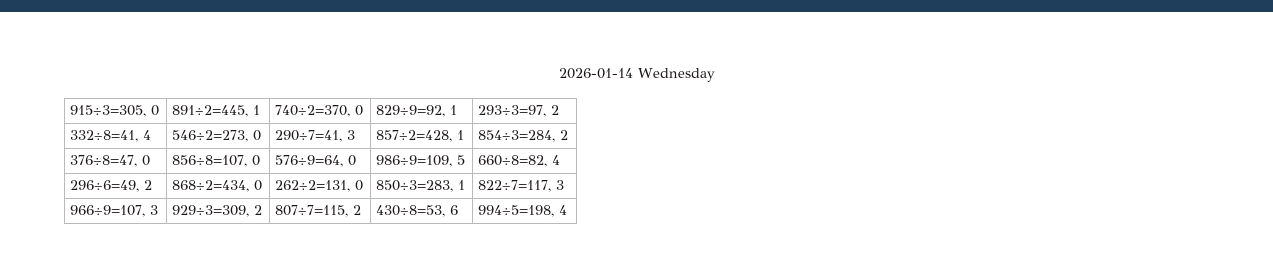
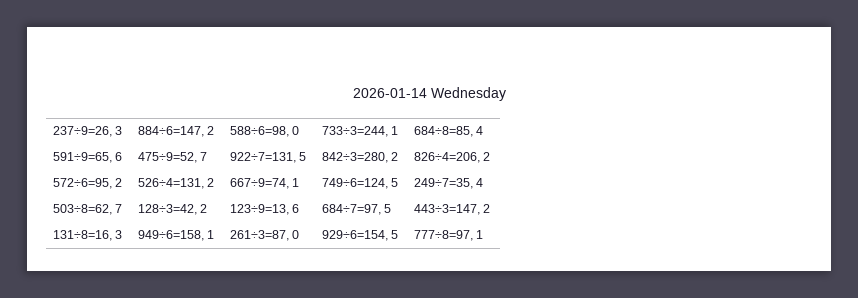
[70,105,160,117] [172,105,261,117] [275,105,364,117] [376,105,458,117] [478,105,560,117] [70,130,152,142] [172,130,262,142] [275,130,356,142] [376,130,465,142] [478,130,569,142] [70,155,151,167] [172,155,261,167] [275,155,357,167] [376,155,466,167] [478,155,561,167] [70,180,153,192] [172,180,263,192] [275,180,364,192] [376,180,466,192] [478,180,565,192] [70,205,159,217] [172,205,263,217] [275,205,362,217] [376,205,459,217] [478,205,568,217] 915÷3=305, 0 | 891÷2=445, 1 | 740÷2=370, 0 | 829÷9=92, 1 | 293÷3=97, 2 // 332÷8=41, 4 | 546÷2=273, 0 | 290÷7=41, 3 | 857÷2=428, 1 | 854÷3=284, 2 // 376÷8=47, 0 | 856÷8=107, 0 | 576÷9=64, 0 | 986÷9=109, 5 | 660÷8=82, 4 // 296÷6=49, 2 | 868÷2=434, 0 | 262÷2=131, 0 | 850÷3=283, 1 | 822÷7=117, 3 // 966÷9=107, 3 | 929÷3=309, 2 | 807÷7=115, 2 | 430÷8=53, 6 | 994÷5=198, 4 -> [52,126,123,137] [137,126,215,137] [229,126,300,137] [321,126,399,137] [413,126,484,137] [52,152,123,163] [137,152,208,163] [229,152,307,163] [321,152,399,163] [413,152,491,163] [52,178,123,189] [137,178,215,189] [229,178,300,189] [321,178,399,189] [413,178,484,189] [52,204,123,215] [137,204,208,215] [229,204,300,215] [321,204,392,215] [413,204,491,215] [52,230,123,241] [137,230,215,241] [229,230,300,241] [321,230,399,241] [413,230,484,241] 237÷9=26, 3 | 884÷6=147, 2 | 588÷6=98, 0 | 733÷3=244, 1 | 684÷8=85, 4 // 591÷9=65, 6 | 475÷9=52, 7 | 922÷7=131, 5 | 842÷3=280, 2 | 826÷4=206, 2 // 572÷6=95, 2 | 526÷4=131, 2 | 667÷9=74, 1 | 749÷6=124, 5 | 249÷7=35, 4 // 503÷8=62, 7 | 128÷3=42, 2 | 123÷9=13, 6 | 684÷7=97, 5 | 443÷3=147, 2 // 131÷8=16, 3 | 949÷6=158, 1 | 261÷3=87, 0 | 929÷6=154, 5 | 777÷8=97, 1

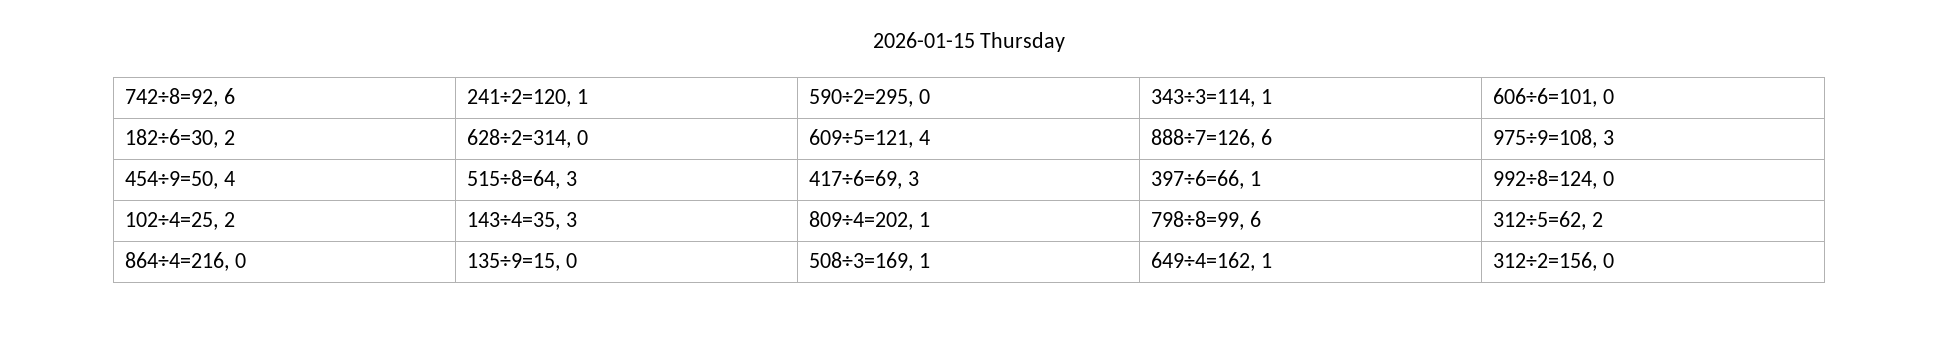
[352,87,506,101] [52,126,123,137] [137,126,215,137] [229,126,300,137] [321,126,399,137] [413,126,484,137] [52,152,123,163] [137,152,208,163] [229,152,307,163] [321,152,399,163] [413,152,491,163] [52,178,123,189] [137,178,215,189] [229,178,300,189] [321,178,399,189] [413,178,484,189] [52,204,123,215] [137,204,208,215] [229,204,300,215] [321,204,392,215] [413,204,491,215] [52,230,123,241] [137,230,215,241] [229,230,300,241] [321,230,399,241] [413,230,484,241] 2026-01-14 Wednesday // 237÷9=26, 3 | 884÷6=147, 2 | 588÷6=98, 0 | 733÷3=244, 1 | 684÷8=85, 4 // 591÷9=65, 6 | 475÷9=52, 7 | 922÷7=131, 5 | 842÷3=280, 2 | 826÷4=206, 2 // 572÷6=95, 2 | 526÷4=131, 2 | 667÷9=74, 1 | 749÷6=124, 5 | 249÷7=35, 4 // 503÷8=62, 7 | 128÷3=42, 2 | 123÷9=13, 6 | 684÷7=97, 5 | 443÷3=147, 2 // 131÷8=16, 3 | 949÷6=158, 1 | 261÷3=87, 0 | 929÷6=154, 5 | 777÷8=97, 1 -> [872,32,1066,52] [125,88,235,107] [467,89,588,107] [809,89,930,107] [1151,89,1272,107] [1493,88,1614,107] [125,129,235,148] [467,129,588,148] [809,129,930,148] [1151,129,1272,148] [1493,129,1614,148] [125,171,235,189] [467,170,577,189] [809,170,919,189] [1151,170,1261,189] [1493,170,1614,189] [125,212,235,230] [467,212,577,230] [809,211,930,230] [1151,211,1261,230] [1493,211,1603,230] [125,252,246,271] [467,253,577,271] [809,252,930,271] [1151,252,1272,271] [1493,252,1614,271] 2026-01-15 Thursday // 742÷8=92, 6 | 241÷2=120, 1 | 590÷2=295, 0 | 343÷3=114, 1 | 606÷6=101, 0 // 182÷6=30, 2 | 628÷2=314, 0 | 609÷5=121, 4 | 888÷7=126, 6 | 975÷9=108, 3 // 454÷9=50, 4 | 515÷8=64, 3 | 417÷6=69, 3 | 397÷6=66, 1 | 992÷8=124, 0 // 102÷4=25, 2 | 143÷4=35, 3 | 809÷4=202, 1 | 798÷8=99, 6 | 312÷5=62, 2 // 864÷4=216, 0 | 135÷9=15, 0 | 508÷3=169, 1 | 649÷4=162, 1 | 312÷2=156, 0

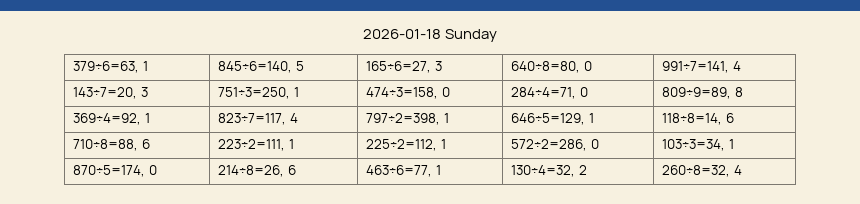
[872,32,1066,52] [125,88,235,107] [467,89,588,107] [809,89,930,107] [1151,89,1272,107] [1493,88,1614,107] [125,129,235,148] [467,129,588,148] [809,129,930,148] [1151,129,1272,148] [1493,129,1614,148] [125,171,235,189] [467,170,577,189] [809,170,919,189] [1151,170,1261,189] [1493,170,1614,189] [125,212,235,230] [467,212,577,230] [809,211,930,230] [1151,211,1261,230] [1493,211,1603,230] [125,252,246,271] [467,253,577,271] [809,252,930,271] [1151,252,1272,271] [1493,252,1614,271] 2026-01-15 Thursday // 742÷8=92, 6 | 241÷2=120, 1 | 590÷2=295, 0 | 343÷3=114, 1 | 606÷6=101, 0 // 182÷6=30, 2 | 628÷2=314, 0 | 609÷5=121, 4 | 888÷7=126, 6 | 975÷9=108, 3 // 454÷9=50, 4 | 515÷8=64, 3 | 417÷6=69, 3 | 397÷6=66, 1 | 992÷8=124, 0 // 102÷4=25, 2 | 143÷4=35, 3 | 809÷4=202, 1 | 798÷8=99, 6 | 312÷5=62, 2 // 864÷4=216, 0 | 135÷9=15, 0 | 508÷3=169, 1 | 649÷4=162, 1 | 312÷2=156, 0 -> [362,29,498,42] [73,61,149,73] [218,61,305,73] [366,61,443,73] [511,61,593,73] [662,61,742,73] [73,87,149,99] [218,87,300,99] [366,87,451,99] [511,87,589,99] [662,87,744,99] [73,113,151,125] [218,113,299,125] [366,113,450,125] [511,113,595,125] [662,113,735,125] [73,139,151,151] [218,139,295,151] [366,139,447,151] [511,139,600,151] [662,139,735,151] [73,165,158,177] [218,165,297,177] [366,165,442,177] [511,165,588,177] [662,165,743,177] 2026-01-18 Sunday // 379÷6=63, 1 | 845÷6=140, 5 | 165÷6=27, 3 | 640÷8=80, 0 | 991÷7=141, 4 // 143÷7=20, 3 | 751÷3=250, 1 | 474÷3=158, 0 | 284÷4=71, 0 | 809÷9=89, 8 // 369÷4=92, 1 | 823÷7=117, 4 | 797÷2=398, 1 | 646÷5=129, 1 | 118÷8=14, 6 // 710÷8=88, 6 | 223÷2=111, 1 | 225÷2=112, 1 | 572÷2=286, 0 | 103÷3=34, 1 // 870÷5=174, 0 | 214÷8=26, 6 | 463÷6=77, 1 | 130÷4=32, 2 | 260÷8=32, 4

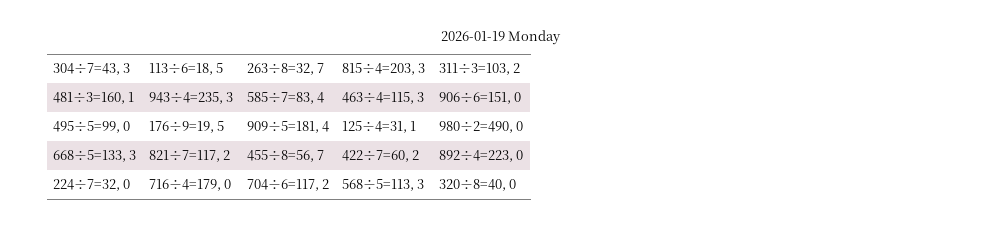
[362,29,498,42] [73,61,149,73] [218,61,305,73] [366,61,443,73] [511,61,593,73] [662,61,742,73] [73,87,149,99] [218,87,300,99] [366,87,451,99] [511,87,589,99] [662,87,744,99] [73,113,151,125] [218,113,299,125] [366,113,450,125] [511,113,595,125] [662,113,735,125] [73,139,151,151] [218,139,295,151] [366,139,447,151] [511,139,600,151] [662,139,735,151] [73,165,158,177] [218,165,297,177] [366,165,442,177] [511,165,588,177] [662,165,743,177] 2026-01-18 Sunday // 379÷6=63, 1 | 845÷6=140, 5 | 165÷6=27, 3 | 640÷8=80, 0 | 991÷7=141, 4 // 143÷7=20, 3 | 751÷3=250, 1 | 474÷3=158, 0 | 284÷4=71, 0 | 809÷9=89, 8 // 369÷4=92, 1 | 823÷7=117, 4 | 797÷2=398, 1 | 646÷5=129, 1 | 118÷8=14, 6 // 710÷8=88, 6 | 223÷2=111, 1 | 225÷2=112, 1 | 572÷2=286, 0 | 103÷3=34, 1 // 870÷5=174, 0 | 214÷8=26, 6 | 463÷6=77, 1 | 130÷4=32, 2 | 260÷8=32, 4 -> [440,30,562,45] [52,63,131,75] [148,63,224,75] [246,63,325,75] [341,63,426,75] [438,63,521,75] [52,92,135,104] [148,92,234,104] [246,92,325,104] [341,92,425,104] [438,92,522,104] [52,121,131,133] [148,121,225,133] [246,121,330,133] [341,121,417,133] [438,121,524,133] [52,150,137,162] [148,150,231,162] [246,150,325,162] [341,150,420,162] [438,150,524,162] [52,179,131,191] [148,179,232,191] [246,179,330,191] [341,179,425,191] [438,179,517,191] 2026-01-19 Monday // 304÷7=43, 3 | 113÷6=18, 5 | 263÷8=32, 7 | 815÷4=203, 3 | 311÷3=103, 2 // 481÷3=160, 1 | 943÷4=235, 3 | 585÷7=83, 4 | 463÷4=115, 3 | 906÷6=151, 0 // 495÷5=99, 0 | 176÷9=19, 5 | 909÷5=181, 4 | 125÷4=31, 1 | 980÷2=490, 0 // 668÷5=133, 3 | 821÷7=117, 2 | 455÷8=56, 7 | 422÷7=60, 2 | 892÷4=223, 0 // 224÷7=32, 0 | 716÷4=179, 0 | 704÷6=117, 2 | 568÷5=113, 3 | 320÷8=40, 0

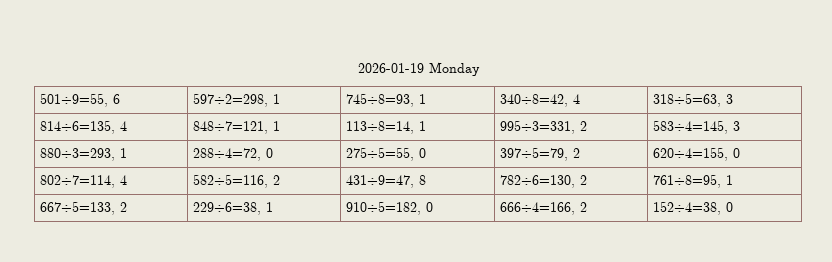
[52,63,131,75] [148,63,224,75] [246,63,325,75] [341,63,426,75] [438,63,521,75] [52,92,135,104] [148,92,234,104] [246,92,325,104] [341,92,425,104] [438,92,522,104] [52,121,131,133] [148,121,225,133] [246,121,330,133] [341,121,417,133] [438,121,524,133] [52,150,137,162] [148,150,231,162] [246,150,325,162] [341,150,420,162] [438,150,524,162] [52,179,131,191] [148,179,232,191] [246,179,330,191] [341,179,425,191] [438,179,506,191] 304÷7=43, 3 | 113÷6=18, 5 | 263÷8=32, 7 | 815÷4=203, 3 | 311÷3=103, 2 // 481÷3=160, 1 | 943÷4=235, 3 | 585÷7=83, 4 | 463÷4=115, 3 | 906÷6=151, 0 // 495÷5=99, 0 | 176÷9=19, 5 | 909÷5=181, 4 | 125÷4=31, 1 | 980÷2=490, 0 // 668÷5=133, 3 | 821÷7=117, 2 | 455÷8=56, 7 | 422÷7=60, 2 | 892÷4=223, 0 // 224÷7=32, 0 | 716÷4=179, 0 | 704÷6=117, 2 | 568÷5=113, 3 | 320÷8=40, -> [39,93,120,107] [192,93,280,107] [345,93,426,107] [499,94,580,107] [652,93,733,107] [39,120,127,134] [192,121,280,134] [345,121,426,134] [499,120,587,134] [652,120,740,134] [39,148,127,161] [192,148,273,161] [345,147,426,161] [499,147,580,161] [652,147,740,161] [39,175,127,188] [192,174,280,188] [345,175,426,188] [499,175,587,188] [652,174,733,188] [39,201,127,215] [192,202,273,215] [345,201,433,215] [499,202,587,215] [652,201,721,215] 501÷9=55, 6 | 597÷2=298, 1 | 745÷8=93, 1 | 340÷8=42, 4 | 318÷5=63, 3 // 814÷6=135, 4 | 848÷7=121, 1 | 113÷8=14, 1 | 995÷3=331, 2 | 583÷4=145, 3 // 880÷3=293, 1 | 288÷4=72, 0 | 275÷5=55, 0 | 397÷5=79, 2 | 620÷4=155, 0 // 802÷7=114, 4 | 582÷5=116, 2 | 431÷9=47, 8 | 782÷6=130, 2 | 761÷8=95, 1 // 667÷5=133, 2 | 229÷6=38, 1 | 910÷5=182, 0 | 666÷4=166, 2 | 152÷4=38,

